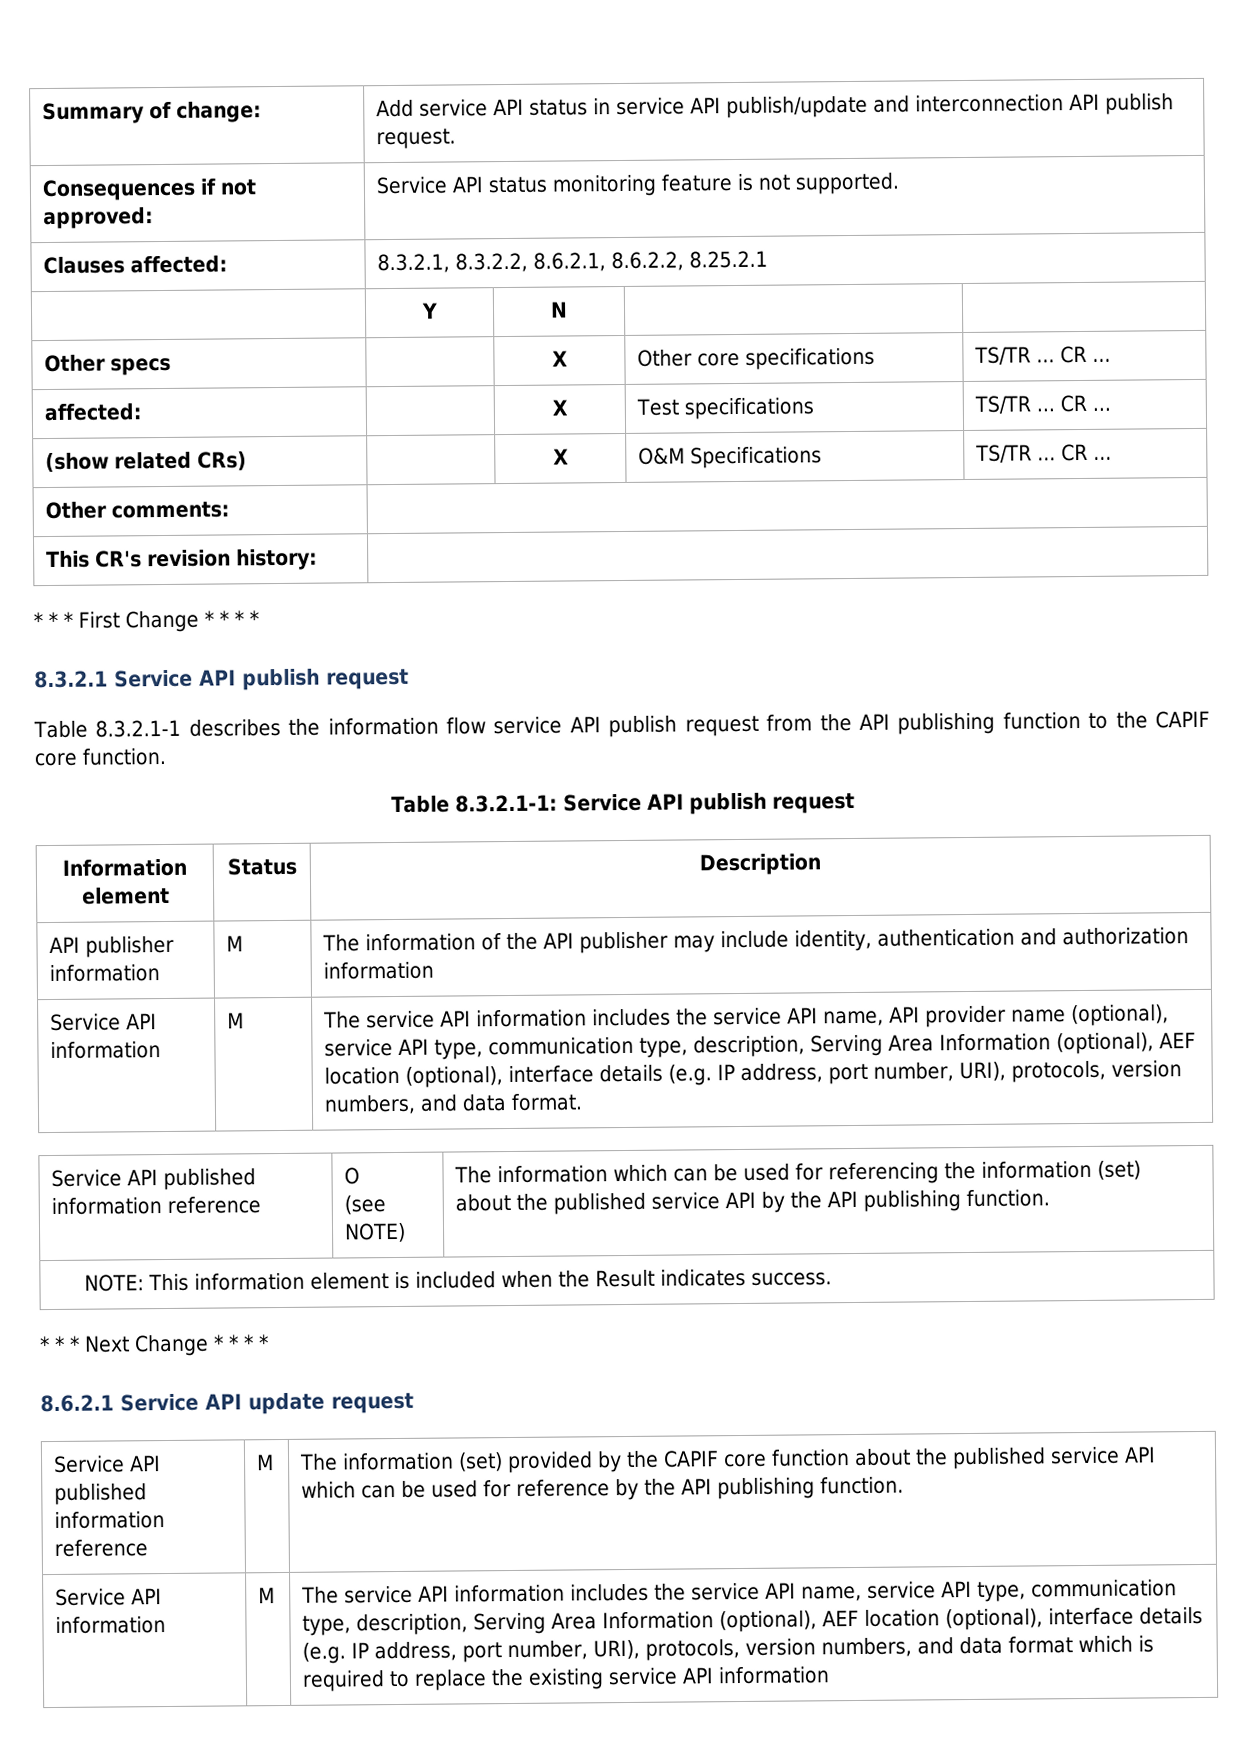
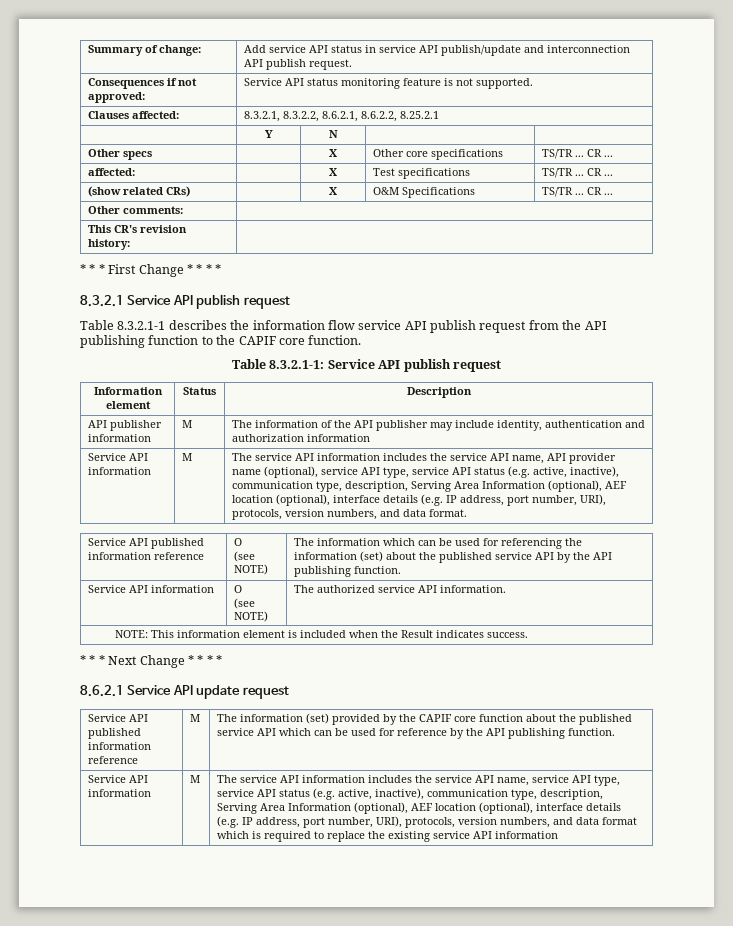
(484, 1049) none -> [411,466,619,478] service API status (e.g. active, inactive),
(1051, 1198) none -> [87,585,214,593] [233,585,242,593] [233,598,255,609] [233,611,268,622] [293,585,506,593] // Service API information | O // (see NOTE) | The authorized service API information.
(1027, 1591) none -> [216,788,424,800] service API status (e.g. active, inactive),

